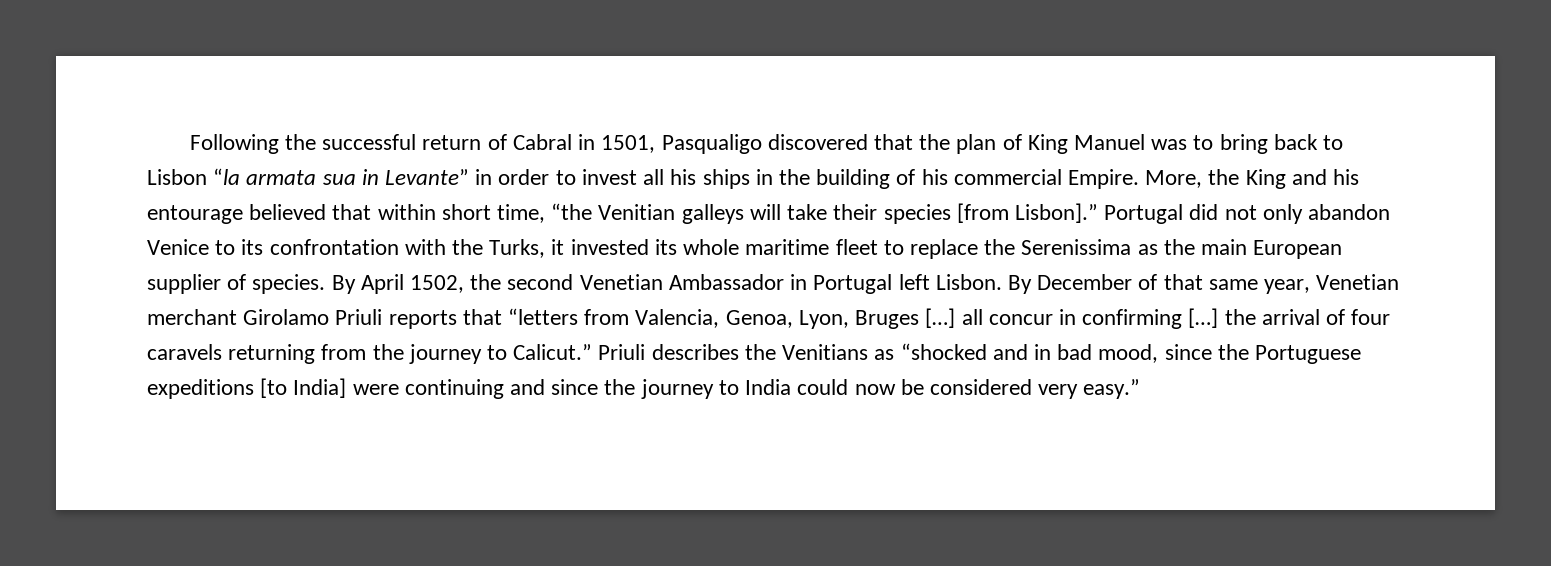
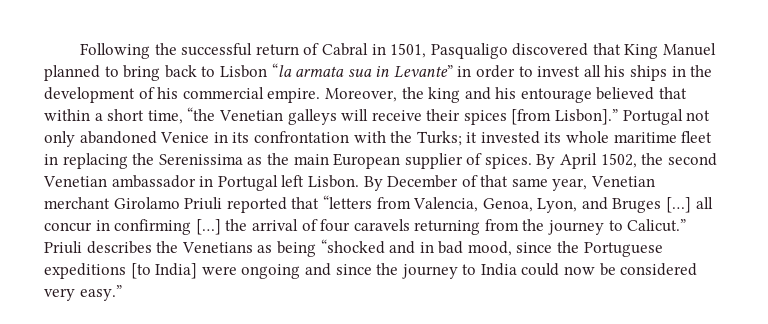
[919,134,1022,154] the plan of -> (621, 49) none
[1151,139,1188,150] was -> [44,65,100,81] planned
[816,169,891,189] building -> [44,87,135,103] development
[1067,169,1286,189] Empire. More, the King -> [267,87,461,103] empire. Moreover, the king
(436, 212) none -> [94,113,103,121] a
[598,204,676,220] Venitian -> [218,110,283,121] Venetian
[787,204,951,224] take their species -> [371,109,507,125] receive their spices
[1189,204,1219,220] did -> (683, 117) none
[1307,204,1390,220] [147,239,236,255] abandon Venice to -> [79,131,228,144] abandoned Venice in
[489,239,546,258] Turks, -> [416,131,462,146] Turks;
[883,239,978,259] to replace -> [44,153,128,169] in replacing
[252,274,326,294] species. -> [484,154,532,169] spices.
[668,274,784,290] Ambassador -> [111,175,196,188] ambassador
[388,310,457,329] reports -> [226,197,287,213] reported
(849, 319) none -> [581,197,608,210] and
[782,344,895,360] Venitians as -> [181,241,316,257] Venetians as being
[404,379,504,399] continuing -> [241,264,301,279] ongoing

